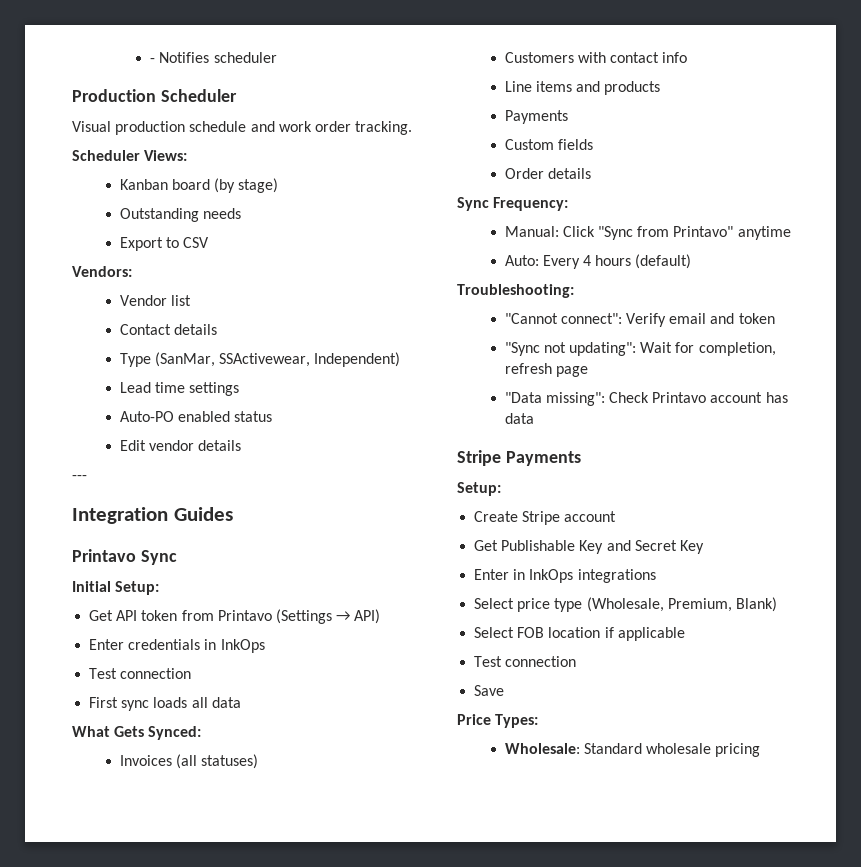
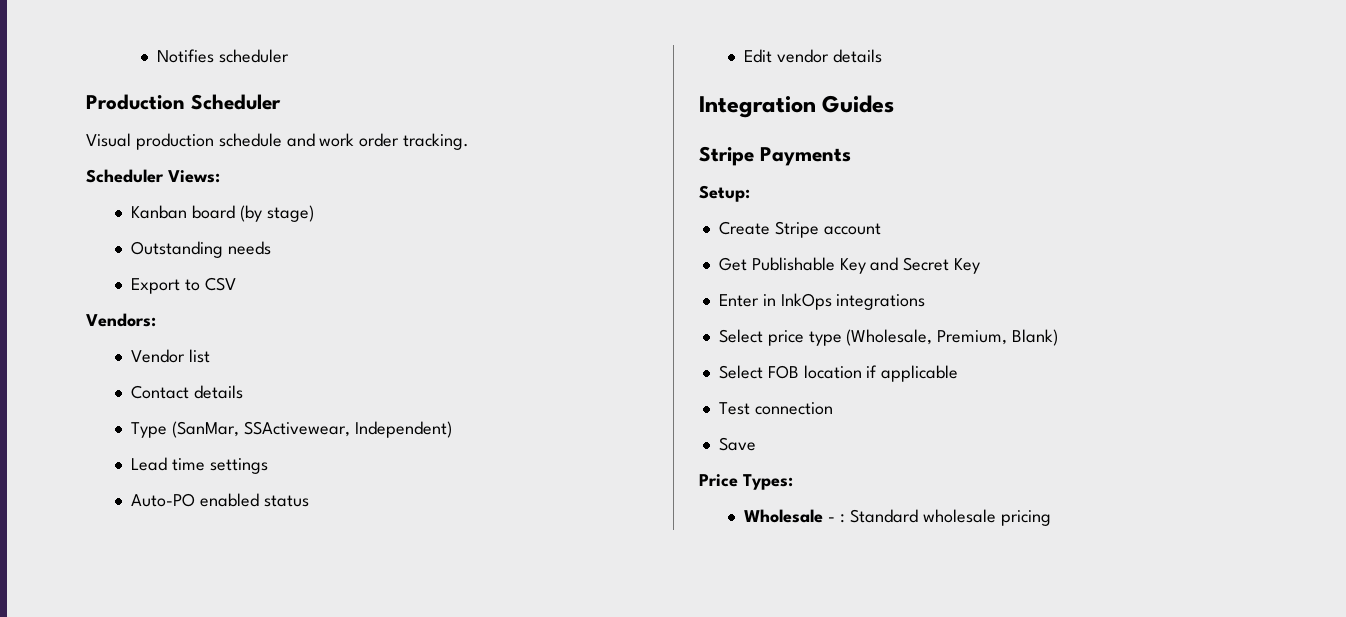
[150,58,156,63] - -> (157, 56) none
[72,475,87,480] // --- -> (883, 56) none
[72,549,177,565] [72,581,160,595] [89,609,381,624] [89,639,265,653] [89,668,192,679] [89,697,241,711] [72,726,202,740] [119,754,259,769] [504,52,688,63] [504,81,661,95] [504,110,568,124] [504,139,593,150] [504,168,591,179] [457,197,569,211] [504,226,791,240] [504,254,692,269] [457,284,574,298] [504,313,775,327] [504,342,776,356] [504,363,588,377] [504,392,788,406] [504,413,534,424] // Printavo Sync // Initial Setup: // Get API token from Printavo (Settings → API) // Enter credentials in InkOps // Test connection // First sync loads all data // What Gets Synced: // Invoices (all statuses) // Customers with contact info // Line items and products // Payments // Custom fields // Order details // Sync Frequency: // Manual: Click "Sync from Printavo" anytime // Auto: Every 4 hours (default) // Troubleshooting: // "Cannot connect": Verify email and token // "Sync not updating": Wait for completion, refresh page // "Data missing": Check Printavo account has data -> (895, 104) none
[504,743,580,754] Wholesale: -> [744,509,846,523] Wholesale - :

